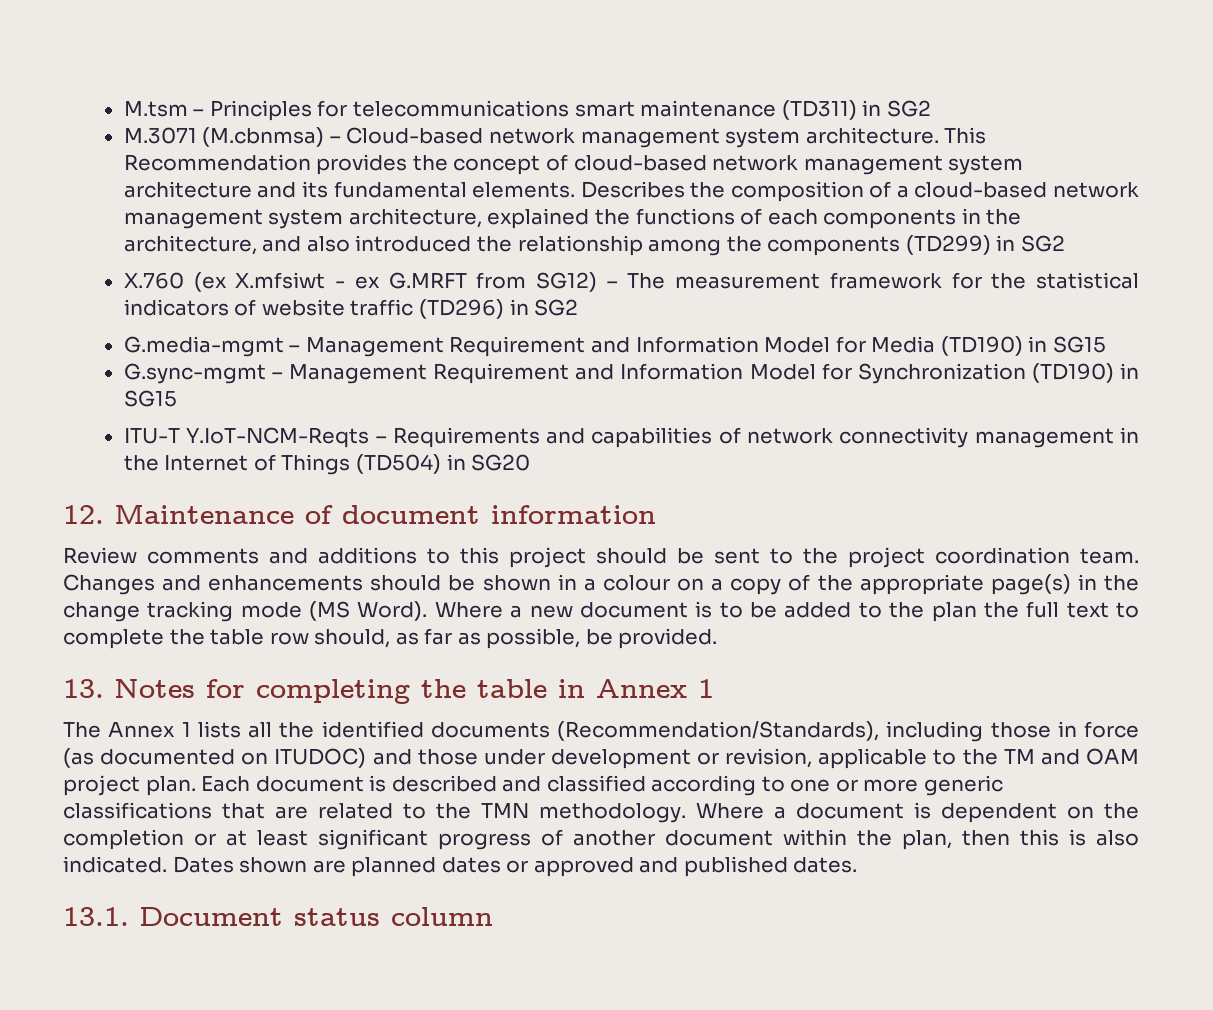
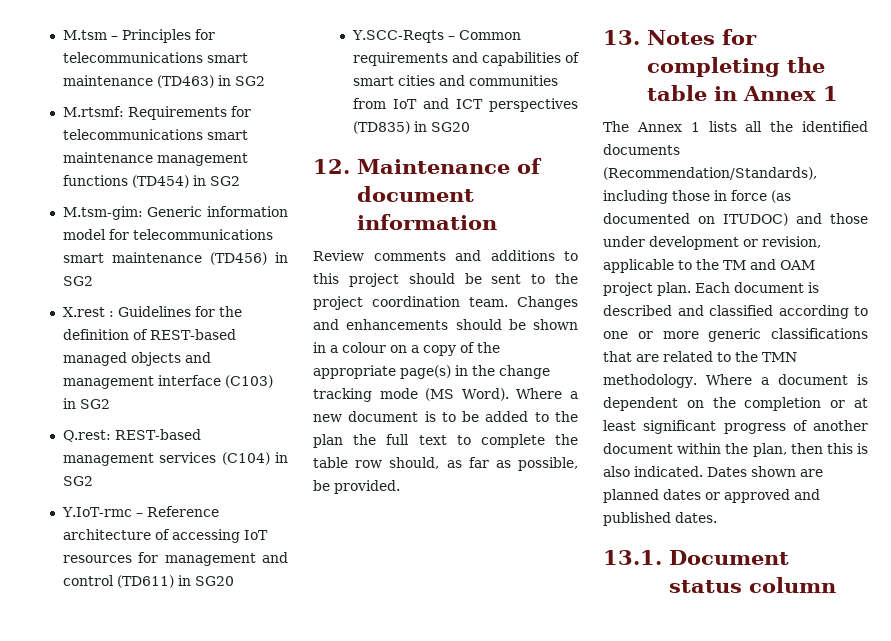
[781,100,931,120] [123,127,987,148] [123,154,1024,175] [123,181,1139,202] [123,208,1022,229] [123,235,1065,256] [123,272,1139,292] [123,299,579,319] [123,336,1106,357] [123,363,1139,384] [123,390,177,407] [123,427,1140,448] [123,454,442,475] (TD311) in SG2 // M.3071 (M.cbnmsa) – Cloud-based network management system architecture. This Recommendation provides the concept of cloud-based network management system architecture and its fundamental elements. Describes the composition of a cloud-based network management system architecture, explained the functions of each components in the architecture, and also introduced the relationship among the components (TD299) in SG2 // X.760 (ex X.mfsiwt - ex G.MRFT from SG12) – The measurement framework for the statistical indicators of website traffic (TD296) in SG2 // G.media-mgmt – Management Requirement and Information Model for Media (TD190) in SG15 // G.sync-mgmt – Management Requirement and Information Model for Synchronization (TD190) in SG15 // ITU-T Y.IoT-NCM-Reqts – Requirements and capabilities of network connectivity management in the Internet of Things (TD504) -> [156,75,265,88] [62,106,251,120] [62,129,248,140] [62,152,248,166] [62,175,240,188] [62,206,288,220] [62,229,273,240] [62,252,288,265] [62,276,93,286] [62,306,242,317] [62,329,236,340] [62,352,211,366] [62,375,273,389] [62,398,110,409] [62,429,201,442] [62,452,288,466] [62,476,93,486] [61,506,219,517] [62,529,268,543] [62,552,288,566] [62,575,234,588] [351,30,521,43] [352,52,580,66] [352,75,558,86] [352,98,578,112] [352,121,410,134] (TD463) in SG2 // M.rtsmf: Requirements for telecommunications smart maintenance management functions (TD454) in SG2 // M.tsm-gim: Generic information model for telecommunications smart maintenance (TD456) in SG2 // X.rest : Guidelines for the definition of REST-based managed objects and management interface (C103) in SG2 // Q.rest: REST-based management services (C104) in SG2 // Y.IoT-rmc – Reference architecture of accessing IoT resources for management and control (TD611) in SG20 // Y.SCC-Reqts – Common requirements and capabilities of smart cities and communities from IoT and ICT perspectives (TD835)

